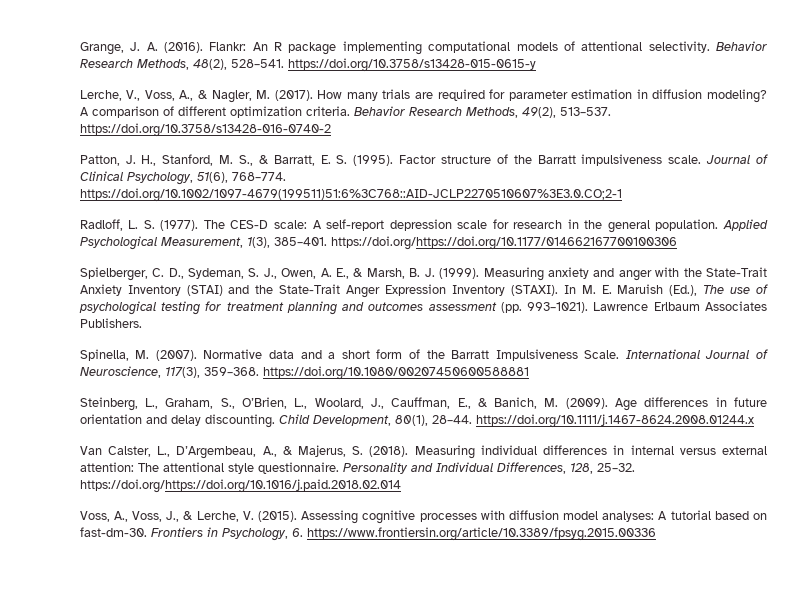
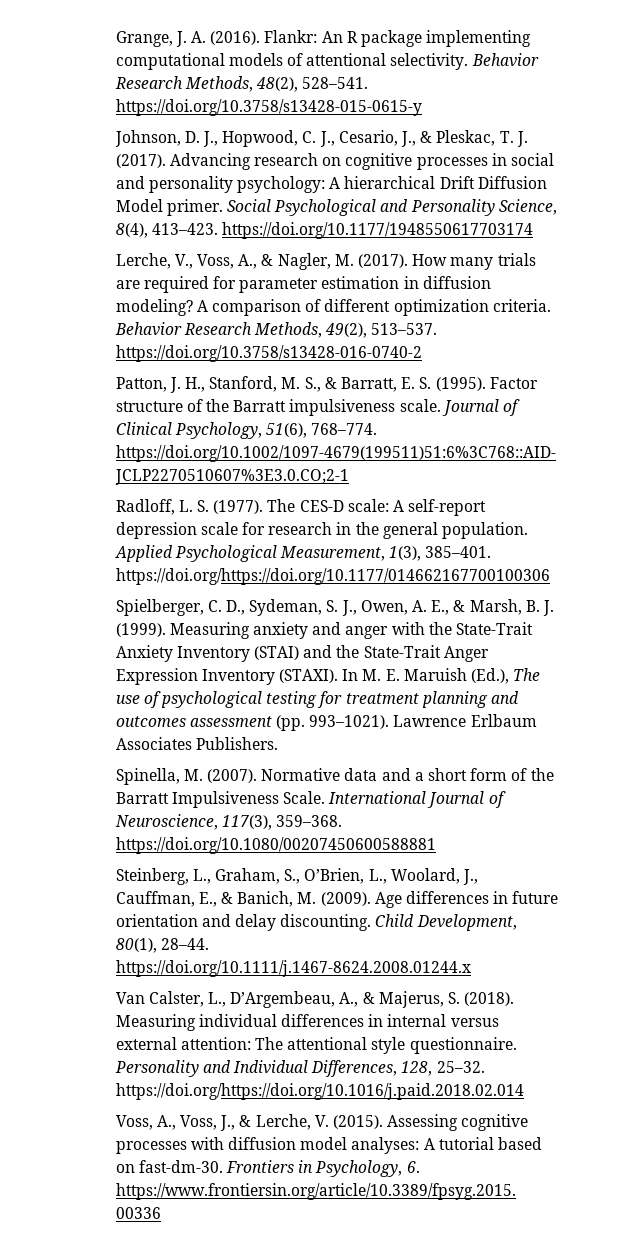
(536, 65) none -> [114,130,528,147] [115,153,555,170] [115,176,547,193] [115,199,557,216] [115,222,534,239] // Johnson, D. J., Hopwood, C. J., Cesario, J., & Pleskac, T. J. (2017). Advancing research on cognitive processes in social and personality psychology: A hierarchical Drift Diffusion Model primer. Social Psychological and Personality Science, 8(4), 413–423. https://doi.org/10.1177/1948550617703174

